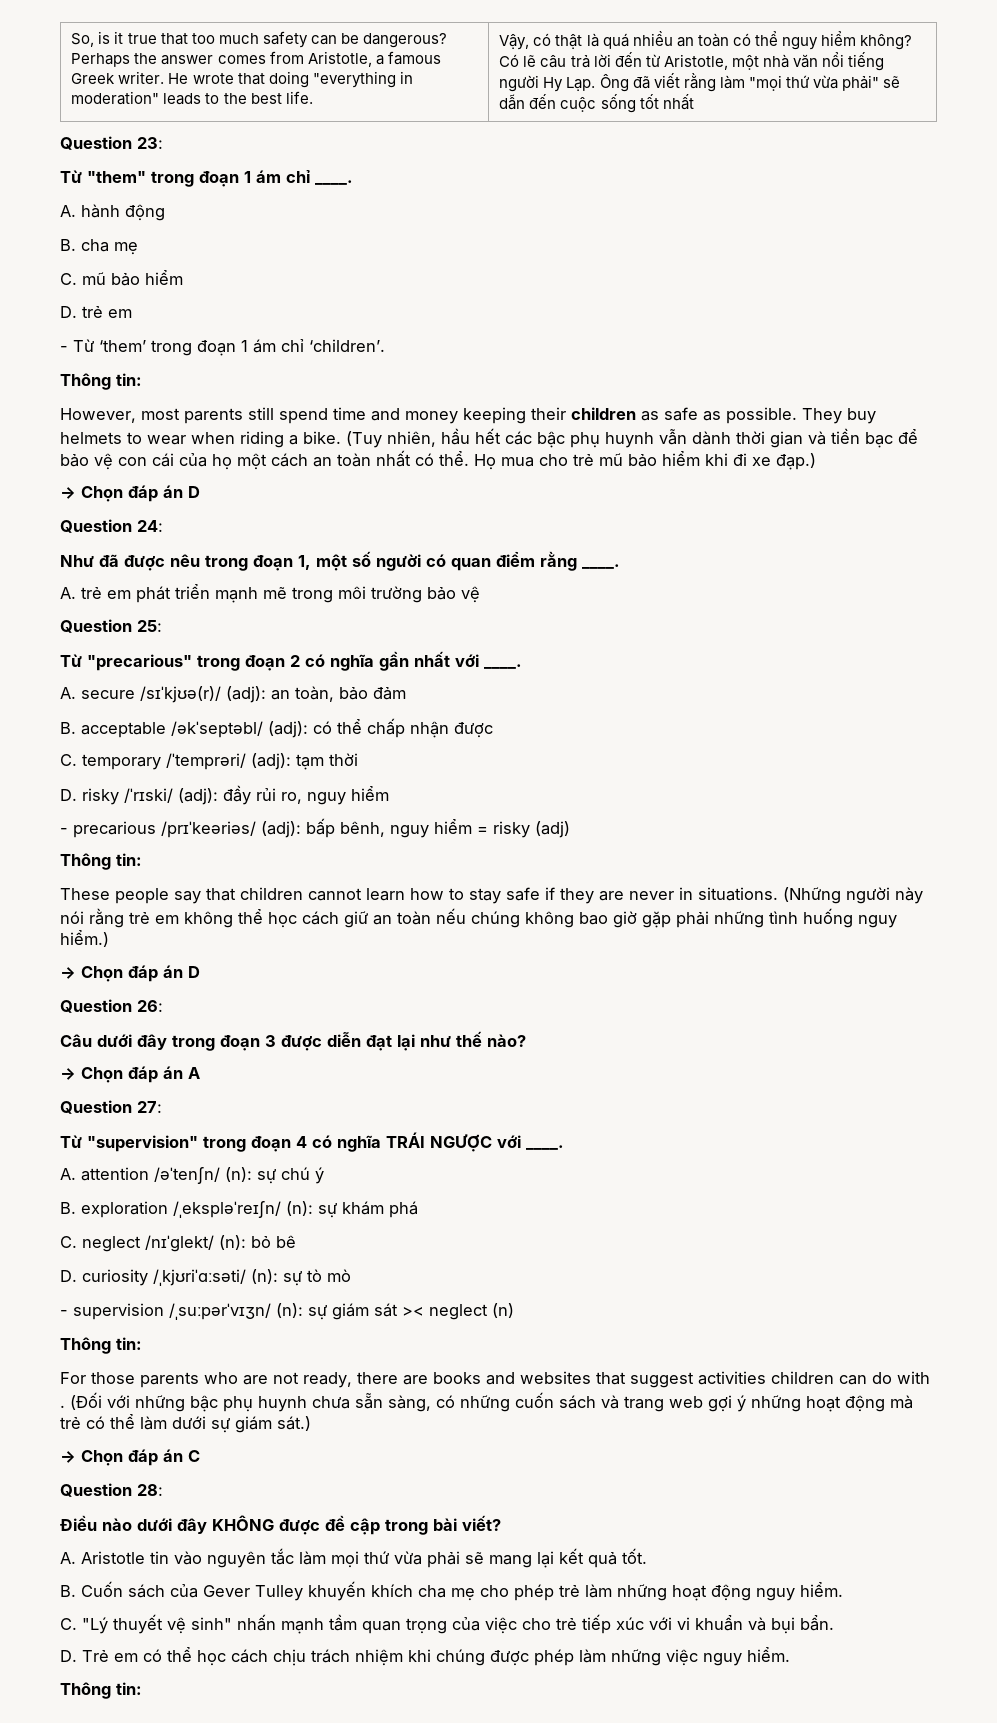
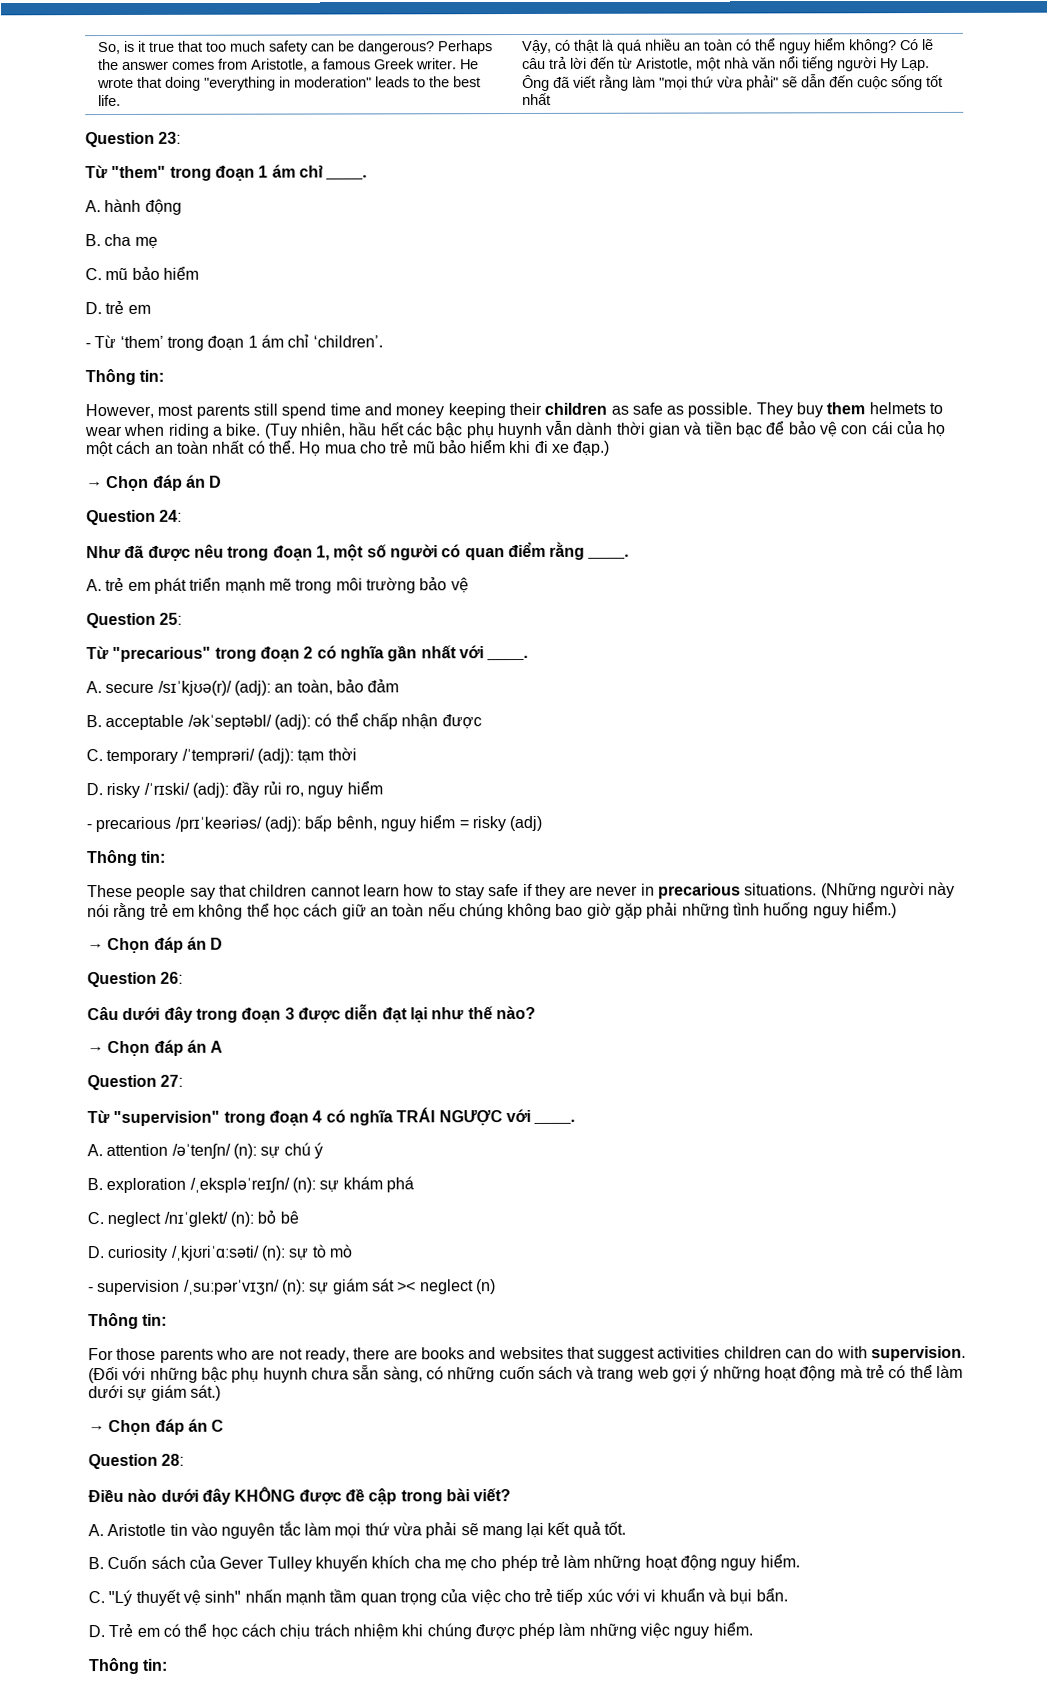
(876, 416) none -> [826,402,866,415] them
(693, 893) none -> [658,883,742,899] precarious
[60,1405,65,1408] . -> [871,1345,967,1362] supervision.

